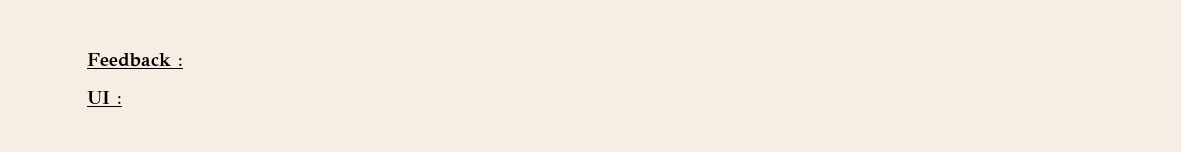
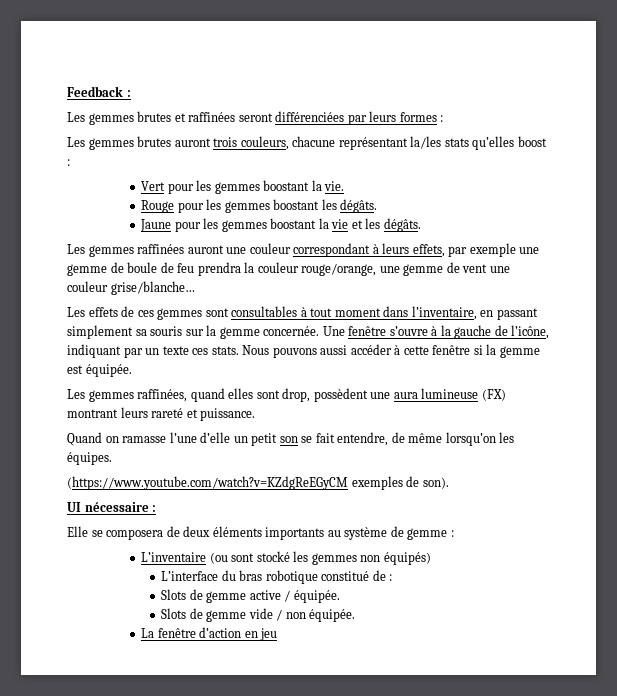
(183, 62) none -> [67,111,444,125] [67,136,547,150] [67,159,70,166] [141,180,345,194] [141,199,378,213] [140,218,421,232] [67,243,540,257] [67,262,510,276] [67,281,195,295] [67,306,538,320] [67,325,550,339] [67,344,540,358] [67,364,132,377] [67,388,506,402] [67,407,256,421] [67,432,515,446] [67,452,112,465] [67,476,449,490] // Les gemmes brutes et raffinées seront différenciées par leurs formes : // Les gemmes brutes auront trois couleurs, chacune représentant la/les stats qu’elles boost : // Vert pour les gemmes boostant la vie. // Rouge pour les gemmes boostant les dégâts. // Jaune pour les gemmes boostant la vie et les dégâts. // Les gemmes raffinées auront une couleur correspondant à leurs effets, par exemple une gemme de boule de feu prendra la couleur rouge/orange, une gemme de vent une couleur grise/blanche… // Les effets de ces gemmes sont consultables à tout moment dans l’inventaire, en passant simplement sa souris sur la gemme concernée. Une fenêtre s’ouvre à la gauche de l’icône, indiquant par un texte ces stats. Nous pouvons aussi accéder à cette fenêtre si la gemme est équipée. // Les gemmes raffinées, quand elles sont drop, possèdent une aura lumineuse (FX) montrant leurs rareté et puissance. // Quand on ramasse l’une d’elle un petit son se fait entendre, de même lorsqu’on les équipes. // (https://www.youtube.com/watch?v=KZdgReEGyCM exemples de son).
[117,96,122,104] : -> [84,502,157,512] [67,526,454,540] [141,551,431,565] [161,570,393,584] [161,589,340,603] [161,608,356,622] [141,627,278,641] nécessaire : // Elle se composera de deux éléments importants au système de gemme : // L’inventaire (ou sont stocké les gemmes non équipés) // L’interface du bras robotique constitué de : // Slots de gemme active / équipée. // Slots de gemme vide / non équipée. // La fenêtre d’action en jeu

